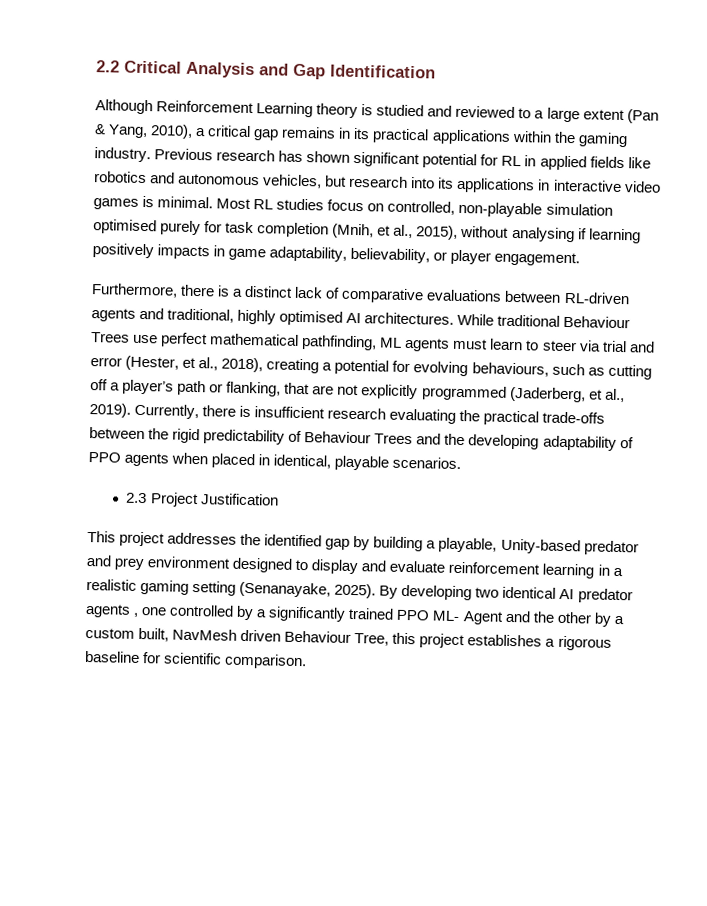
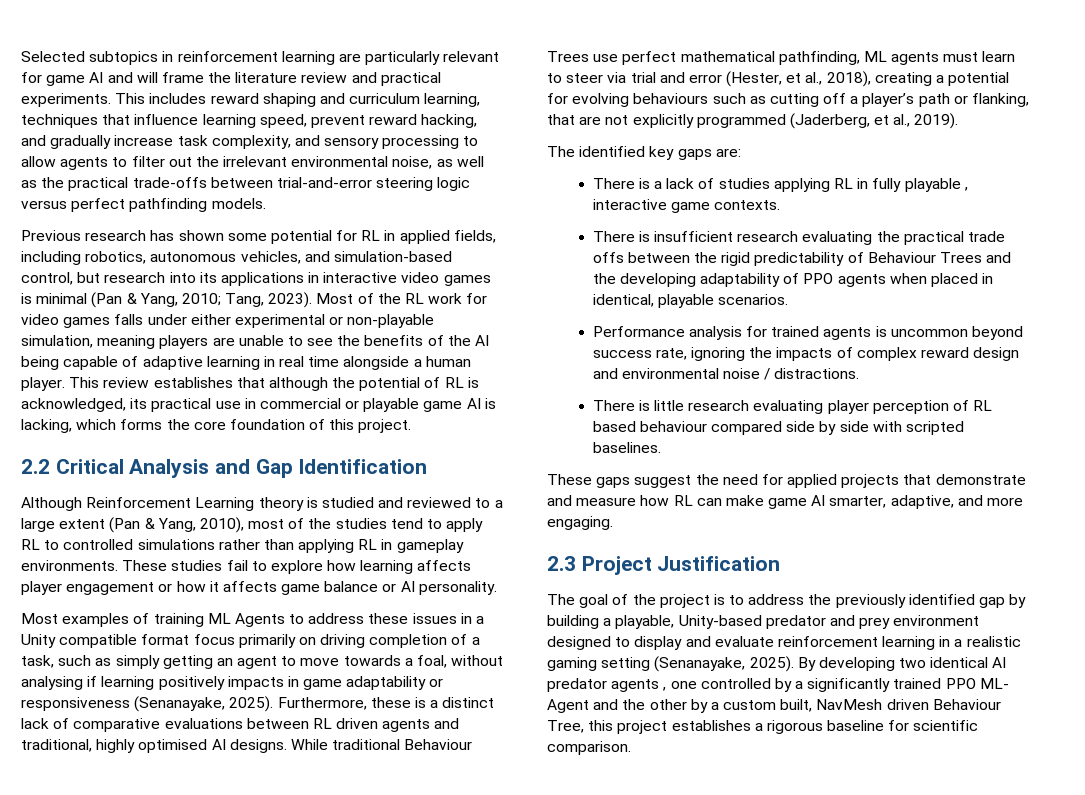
(96, 66) none -> [21,51,500,65] [21,72,441,86] [21,93,481,107] [21,114,478,128] [21,135,479,149] [21,156,484,170] [21,177,471,191] [21,198,266,212] [21,230,496,244] [21,251,452,265] [21,272,491,286] [21,292,488,308] [21,314,435,328] [21,335,490,349] [21,356,471,370] [21,377,479,391] [21,398,496,412] [21,419,412,433] Selected subtopics in reinforcement learning are particularly relevant for game AI and will frame the literature review and practical experiments. This includes reward shaping and curriculum learning, techniques that influence learning speed, prevent reward hacking, and gradually increase task complexity, and sensory processing to allow agents to filter out the irrelevant environmental noise, as well as the practical trade-offs between trial-and-error steering logic versus perfect pathfinding models. // Previous research has shown some potential for RL in applied fields, including robotics, autonomous vehicles, and simulation-based control, but research into its applications in interactive video games is minimal (Pan & Yang, 2010; Tang, 2023). Most of the RL work for video games falls under either experimental or non-playable simulation, meaning players are unable to see the benefits of the AI being capable of adaptive learning in real time alongside a human player. This review establishes that although the potential of RL is acknowledged, its practical use in commercial or playable game AI is lacking, which forms the core foundation of this project. //
[195,125,628,148] [94,147,651,171] [94,171,661,194] [93,195,613,218] [93,219,459,240] a critical gap remains in its practical applications within the gaming industry. Previous research has shown significant potential for RL in applied fields like robotics and autonomous vehicles, but research into its applications in interactive video games is minimal. Most RL studies focus on controlled, non-playable simulation optimised purely for task completion (Mnih, et al., 2015), -> [248,518,484,532] [21,539,464,553] [21,560,472,574] [21,581,497,595] [21,613,485,627] [21,634,480,648] [21,655,448,669] most of the studies tend to apply RL to controlled simulations rather than applying RL in gameplay environments. These studies fail to explore how learning affects player engagement or how it affects game balance or AI personality. // Most examples of training ML Agents to address these issues in a Unity compatible format focus primarily on driving completion of a task, such as simply getting an agent to move towards a foal,
[269,246,581,267] [91,283,216,298] adaptability, believability, or player engagement. // Furthermore, there -> [346,676,444,690] [21,696,411,712] adaptability or responsiveness (Senanayake, 2025). Furthermore, these
[563,291,630,305] RL-driven -> [312,718,379,729] RL driven
[364,312,455,325] architectures. -> [229,739,287,753] designs.
[471,362,549,377] behaviours, -> [633,93,709,104] behaviours
[134,403,237,420] Currently, there -> [547,146,741,160] [592,178,968,192] [592,199,781,213] [592,231,635,242] // The identified key gaps are: // There is a lack of studies applying RL in fully playable , interactive game contexts. // There
[542,411,606,424] trade-offs -> [967,231,1005,242] [592,252,624,263] trade offs
[126,492,279,508] [87,530,262,547] 2.3 Project Justification // This project addresses the -> [592,326,1023,340] [592,347,1020,361] [592,368,860,380] [592,400,993,414] [592,421,964,435] [592,442,661,453] [547,474,1026,488] [547,495,1024,509] [547,516,613,530] [547,556,781,575] [547,594,906,608] Performance analysis for trained agents is uncommon beyond success rate, ignoring the impacts of complex reward design and environmental noise / distractions. // There is little research evaluating player perception of RL based behaviour compared side by side with scripted baselines. // These gaps suggest the need for applied projects that demonstrate and measure how RL can make game AI smarter, adaptive, and more engaging. // 2.3 Project Justification // The goal of the project is to address the previously

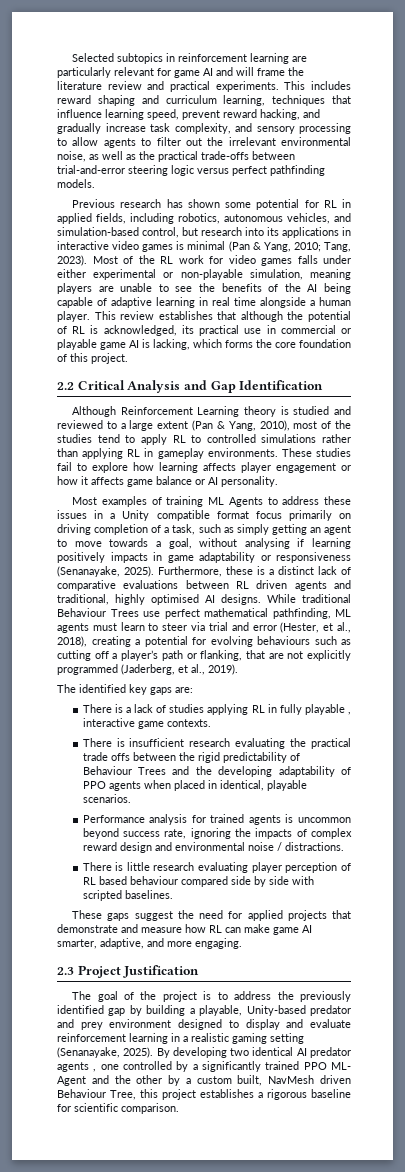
[417,655,448,668] foal, -> [168,538,192,549] goal,

